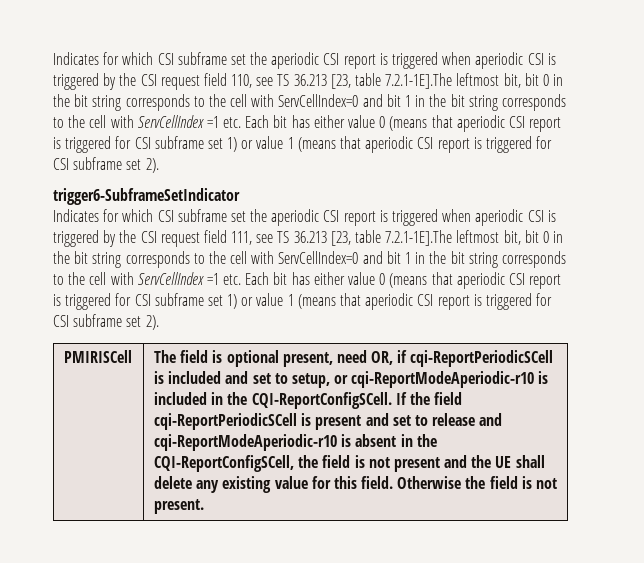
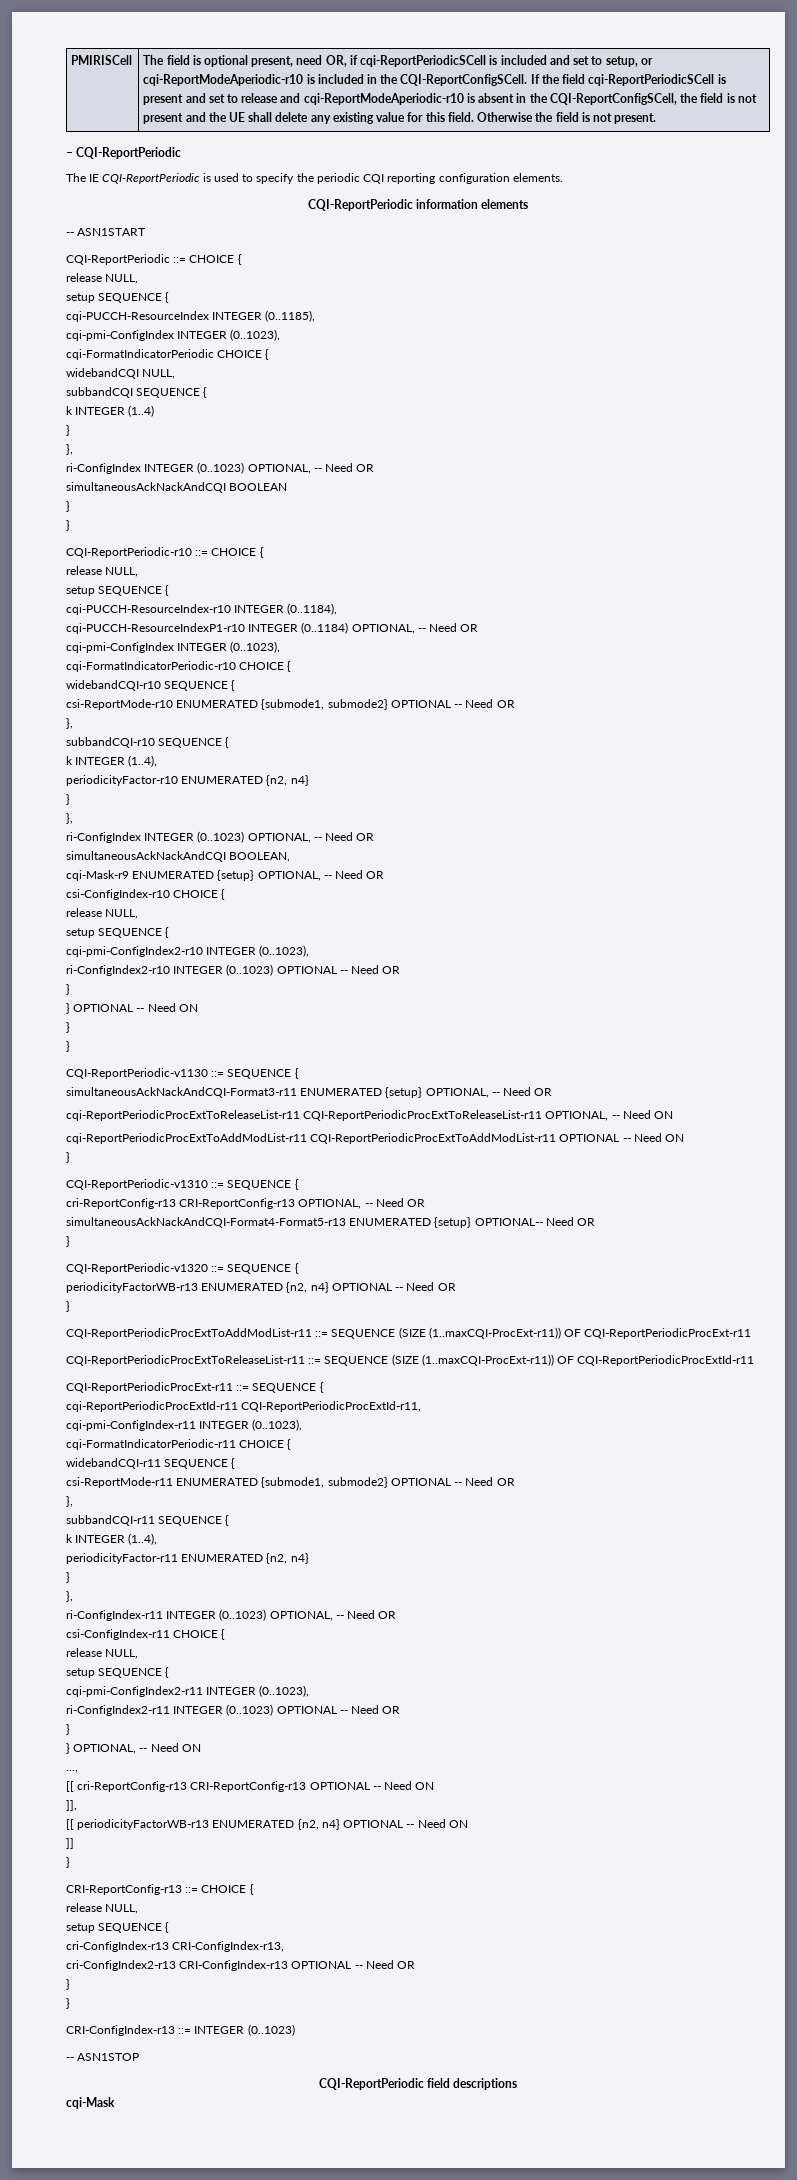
[53,52,556,69] [53,73,564,90] [53,94,566,111] [53,115,562,132] [53,136,553,153] [53,157,159,173] [53,188,240,205] [53,209,556,226] [53,230,564,247] [53,251,566,268] [53,272,562,289] [53,293,553,310] [53,314,159,330] Indicates for which CSI subframe set the aperiodic CSI report is triggered when aperiodic CSI is triggered by the CSI request field 110, see TS 36.213 [23, table 7.2.1-1E].The leftmost bit, bit 0 in the bit string corresponds to the cell with ServCellIndex=0 and bit 1 in the bit string corresponds to the cell with ServCellIndex =1 etc. Each bit has either value 0 (means that aperiodic CSI report is triggered for CSI subframe set 1) or value 1 (means that aperiodic CSI report is triggered for CSI subframe set 2). // trigger6-SubframeSetIndicator // Indicates for which CSI subframe set the aperiodic CSI report is triggered when aperiodic CSI is triggered by the CSI request field 111, see TS 36.213 [23, table 7.2.1-1E].The leftmost bit, bit 0 in the bit string corresponds to the cell with ServCellIndex=0 and bit 1 in the bit string corresponds to the cell with ServCellIndex =1 etc. Each bit has either value 0 (means that aperiodic CSI report is triggered for CSI subframe set 1) or value 1 (means that aperiodic CSI report is triggered for CSI subframe set 2). // -> (71, 60) none
(204, 506) none -> [66,147,182,159] [66,173,563,184] [307,199,529,211] [66,228,146,236] [66,254,242,265] [66,273,139,284] [66,292,170,303] [66,310,316,322] [66,329,281,341] [66,349,270,360] [66,368,176,379] [66,387,208,398] [66,405,155,417] [66,425,70,436] [66,444,73,455] [66,462,375,474] [66,482,288,493] [66,501,70,512] [66,520,70,531] [66,547,264,558] [66,566,139,577] [66,585,170,596] [66,603,338,615] [66,622,479,634] [66,641,281,653] [66,661,292,672] [66,680,236,691] [66,699,515,710] [66,718,73,729] [66,737,230,748] [66,755,158,767] [66,775,309,786] [66,794,70,805] [66,813,73,824] [66,831,375,843] [66,851,291,862] [66,870,385,881] [66,889,226,900] [66,908,139,919] [66,927,170,938] [66,945,310,957] [66,964,401,976] [66,984,70,995] [66,1003,198,1014] [66,1022,70,1033] [66,1041,70,1052] [66,1068,299,1079] [66,1087,553,1098] [66,1110,674,1121] [66,1133,685,1144] [66,1152,70,1163] [66,1179,299,1190] [66,1198,426,1209] [66,1217,596,1228] [66,1236,70,1247] [66,1263,299,1274] [66,1282,456,1293] [66,1301,70,1312] [66,1327,752,1339] [66,1354,755,1366] [66,1382,324,1393] [66,1401,422,1412] [66,1419,303,1431] [66,1439,292,1450] [66,1458,236,1469] [66,1477,515,1488] [66,1496,73,1507] [66,1515,230,1526] [66,1533,158,1545] [66,1553,309,1564] [66,1572,70,1583] [66,1591,73,1602] [66,1609,397,1621] [66,1629,226,1640] [66,1648,139,1659] [66,1667,170,1678] [66,1685,310,1697] [66,1704,401,1716] [66,1724,70,1735] [66,1743,201,1754] [66,1770,78,1773] [66,1781,435,1792] [66,1800,77,1811] [66,1819,468,1830] [66,1838,74,1849] [66,1857,70,1868] [66,1884,254,1895] [66,1903,139,1914] [66,1922,170,1933] [66,1941,285,1952] [66,1960,416,1971] [66,1979,70,1990] [66,1998,70,2009] [66,2024,295,2036] [66,2053,140,2061] [318,2078,518,2090] [66,2097,115,2109] // – CQI-ReportPeriodic // The IE CQI-ReportPeriodic is used to specify the periodic CQI reporting configuration elements. // CQI-ReportPeriodic information elements // -- ASN1START // CQI-ReportPeriodic ::= CHOICE { // release NULL, // setup SEQUENCE { // cqi-PUCCH-ResourceIndex INTEGER (0..1185), // cqi-pmi-ConfigIndex INTEGER (0..1023), // cqi-FormatIndicatorPeriodic CHOICE { // widebandCQI NULL, // subbandCQI SEQUENCE { // k INTEGER (1..4) // } // }, // ri-ConfigIndex INTEGER (0..1023) OPTIONAL, -- Need OR // simultaneousAckNackAndCQI BOOLEAN // } // } // CQI-ReportPeriodic-r10 ::= CHOICE { // release NULL, // setup SEQUENCE { // cqi-PUCCH-ResourceIndex-r10 INTEGER (0..1184), // cqi-PUCCH-ResourceIndexP1-r10 INTEGER (0..1184) OPTIONAL, -- Need OR // cqi-pmi-ConfigIndex INTEGER (0..1023), // cqi-FormatIndicatorPeriodic-r10 CHOICE { // widebandCQI-r10 SEQUENCE { // csi-ReportMode-r10 ENUMERATED {submode1, submode2} OPTIONAL -- Need OR // }, // subbandCQI-r10 SEQUENCE { // k INTEGER (1..4), // periodicityFactor-r10 ENUMERATED {n2, n4} // } // }, // ri-ConfigIndex INTEGER (0..1023) OPTIONAL, -- Need OR // simultaneousAckNackAndCQI BOOLEAN, // cqi-Mask-r9 ENUMERATED {setup} OPTIONAL, -- Need OR // csi-ConfigIndex-r10 CHOICE { // release NULL, // setup SEQUENCE { // cqi-pmi-ConfigIndex2-r10 INTEGER (0..1023), // ri-ConfigIndex2-r10 INTEGER (0..1023) OPTIONAL -- Need OR // } // } OPTIONAL -- Need ON // } // } // CQI-ReportPeriodic-v1130 ::= SEQUENCE { // simultaneousAckNackAndCQI-Format3-r11 ENUMERATED {setup} OPTIONAL, -- Need OR // cqi-ReportPeriodicProcExtToReleaseList-r11 CQI-ReportPeriodicProcExtToReleaseList-r11 OPTIONAL, -- Need ON // cqi-ReportPeriodicProcExtToAddModList-r11 CQI-ReportPeriodicProcExtToAddModList-r11 OPTIONAL -- Need ON // } // CQI-ReportPeriodic-v1310 ::= SEQUENCE { // cri-ReportConfig-r13 CRI-ReportConfig-r13 OPTIONAL, -- Need OR // simultaneousAckNackAndCQI-Format4-Format5-r13 ENUMERATED {setup} OPTIONAL-- Need OR // } // CQI-ReportPeriodic-v1320 ::= SEQUENCE { // periodicityFactorWB-r13 ENUMERATED {n2, n4} OPTIONAL -- Need OR // } // CQI-ReportPeriodicProcExtToAddModList-r11 ::= SEQUENCE (SIZE (1..maxCQI-ProcExt-r11)) OF CQI-ReportPeriodicProcExt-r11 // CQI-ReportPeriodicProcExtToReleaseList-r11 ::= SEQUENCE (SIZE (1..maxCQI-ProcExt-r11)) OF CQI-ReportPeriodicProcExtId-r11 // CQI-ReportPeriodicProcExt-r11 ::= SEQUENCE { // cqi-ReportPeriodicProcExtId-r11 CQI-ReportPeriodicProcExtId-r11, // cqi-pmi-ConfigIndex-r11 INTEGER (0..1023), // cqi-FormatIndicatorPeriodic-r11 CHOICE { // widebandCQI-r11 SEQUENCE { // csi-ReportMode-r11 ENUMERATED {submode1, submode2} OPTIONAL -- Need OR // }, // subbandCQI-r11 SEQUENCE { // k INTEGER (1..4), // periodicityFactor-r11 ENUMERATED {n2, n4} // } // }, // ri-ConfigIndex-r11 INTEGER (0..1023) OPTIONAL, -- Need OR // csi-ConfigIndex-r11 CHOICE { // release NULL, // setup SEQUENCE { // cqi-pmi-ConfigIndex2-r11 INTEGER (0..1023), // ri-ConfigIndex2-r11 INTEGER (0..1023) OPTIONAL -- Need OR // } // } OPTIONAL, -- Need ON // ..., // [[ cri-ReportConfig-r13 CRI-ReportConfig-r13 OPTIONAL -- Need ON // ]], // [[ periodicityFactorWB-r13 ENUMERATED {n2, n4} OPTIONAL -- Need ON // ]] // } // CRI-ReportConfig-r13 ::= CHOICE { // release NULL, // setup SEQUENCE { // cri-ConfigIndex-r13 CRI-ConfigIndex-r13, // cri-ConfigIndex2-r13 CRI-ConfigIndex-r13 OPTIONAL -- Need OR // } // } // CRI-ConfigIndex-r13 ::= INTEGER (0..1023) // -- ASN1STOP // CQI-ReportPeriodic field descriptions // cqi-Mask

